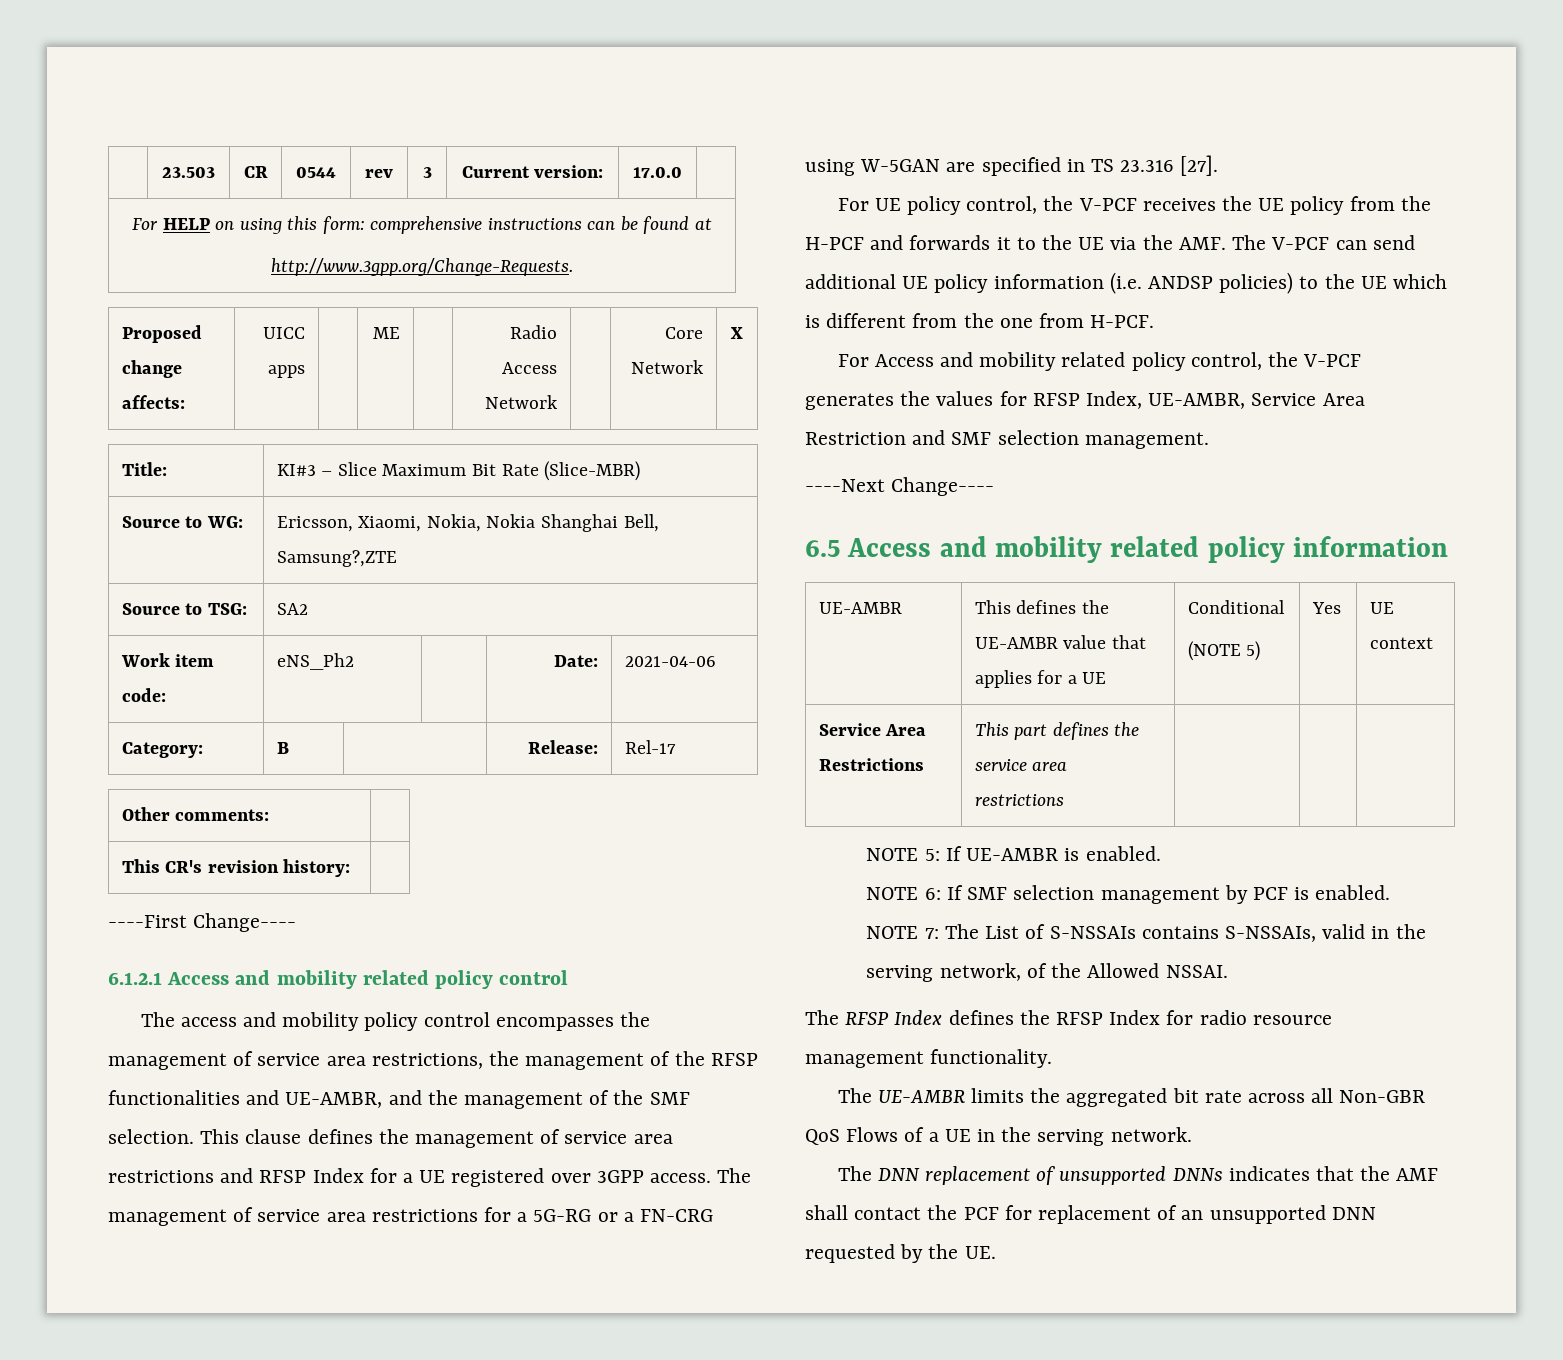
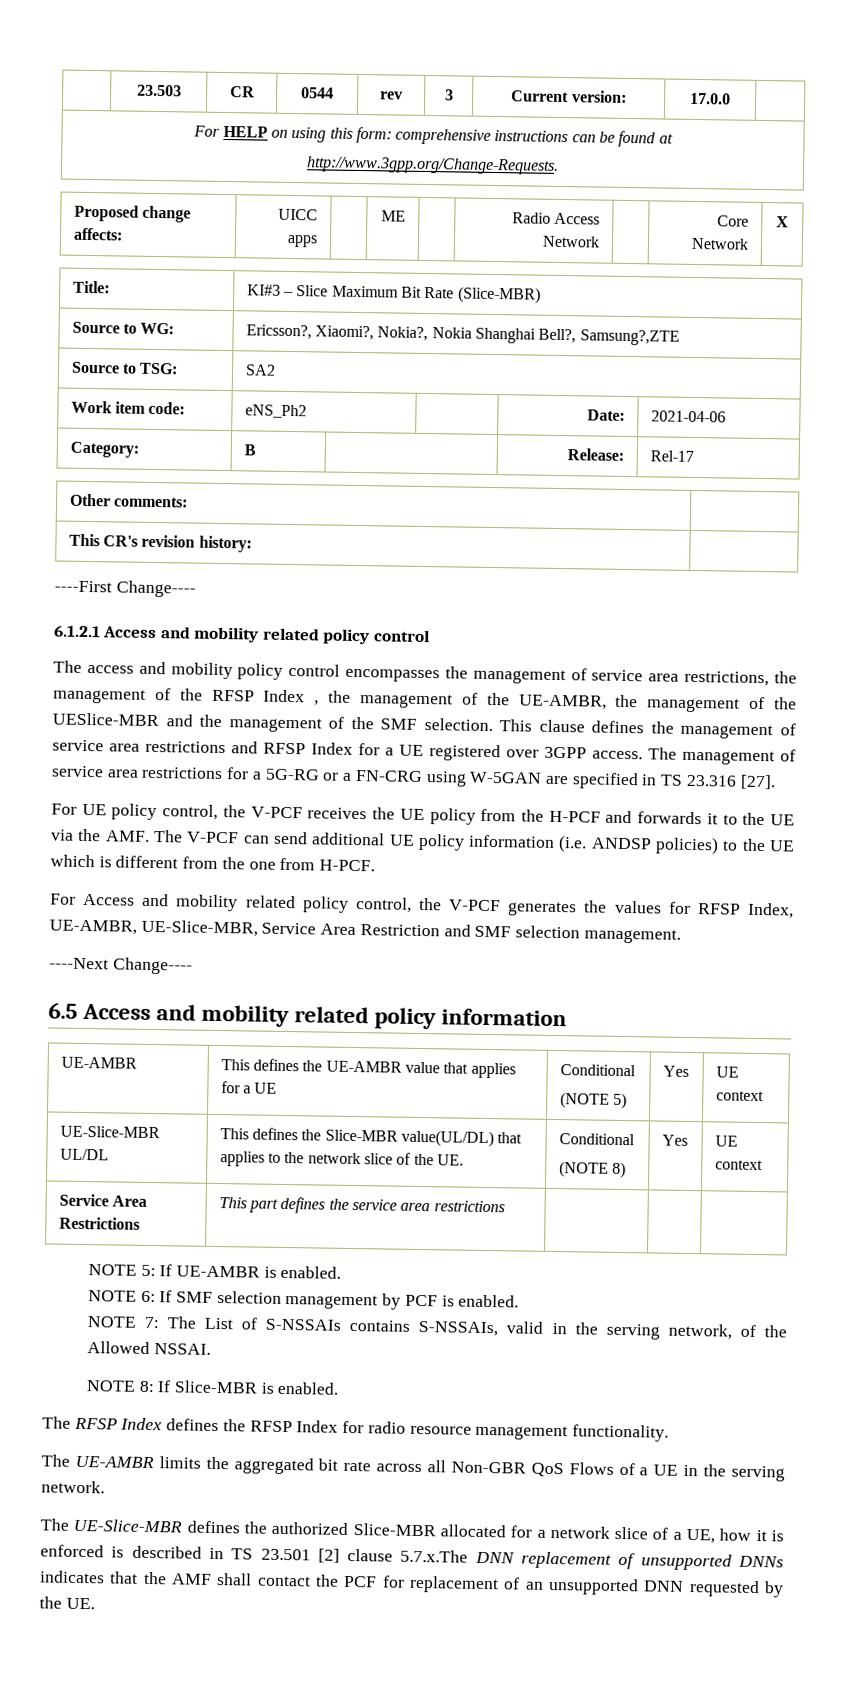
[276,514,481,532] Ericsson, Xiaomi, Nokia, -> [245,324,429,342] Ericsson?, Xiaomi?, Nokia?,
[623,514,659,532] Bell, -> [538,328,577,344] Bell?,
[108,1090,383,1108] functionalities and UE-AMBR, -> [263,689,797,713] [52,712,159,727] Index , the management of the UE-AMBR, the management of the UESlice-MBR
(1246, 401) none -> [140,919,258,937] UE-Slice-MBR,
(1433, 643) none -> [59,1125,160,1139] [59,1148,109,1161] [219,1127,523,1148] [219,1151,464,1167] [558,1133,635,1146] [558,1161,626,1179] [661,1134,688,1146] [714,1135,738,1147] [714,1159,763,1171] // UE-Slice-MBR UL/DL | This defines the Slice-MBR value(UL/DL) that applies to the network slice of the UE. | Conditional // (NOTE 8) | Yes | UE context
(1228, 971) none -> [85,1380,340,1395] // NOTE 8: If Slice-MBR is enabled.
(872, 1173) none -> [73,1518,784,1544] [40,1544,469,1563] UE-Slice-MBR defines the authorized Slice-MBR allocated for a network slice of a UE, how it is enforced is described in TS 23.501 [2] clause 5.7.x.The

